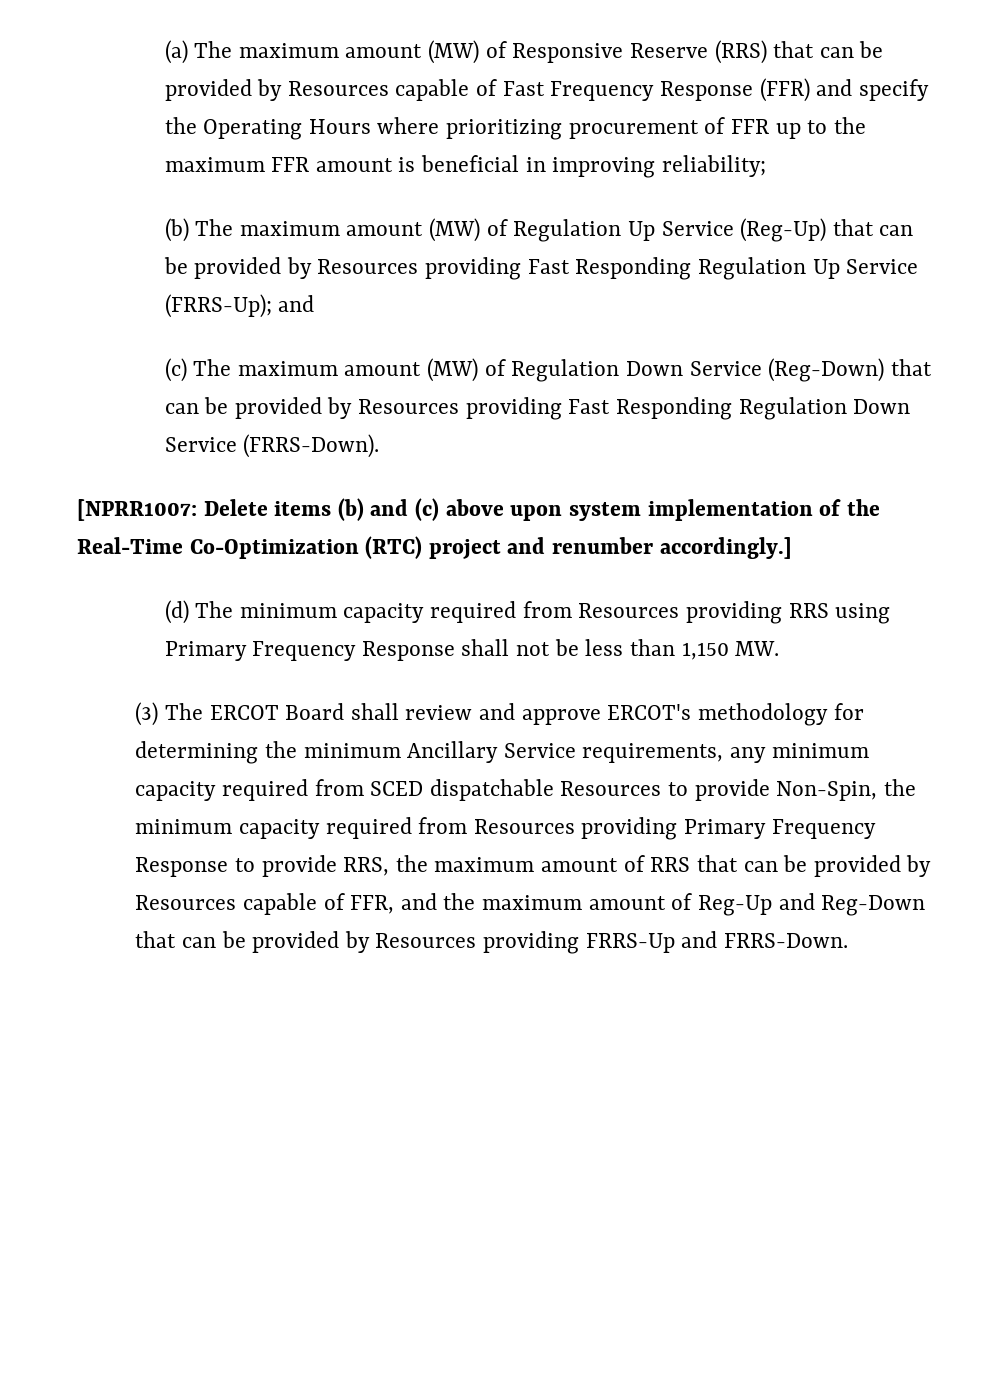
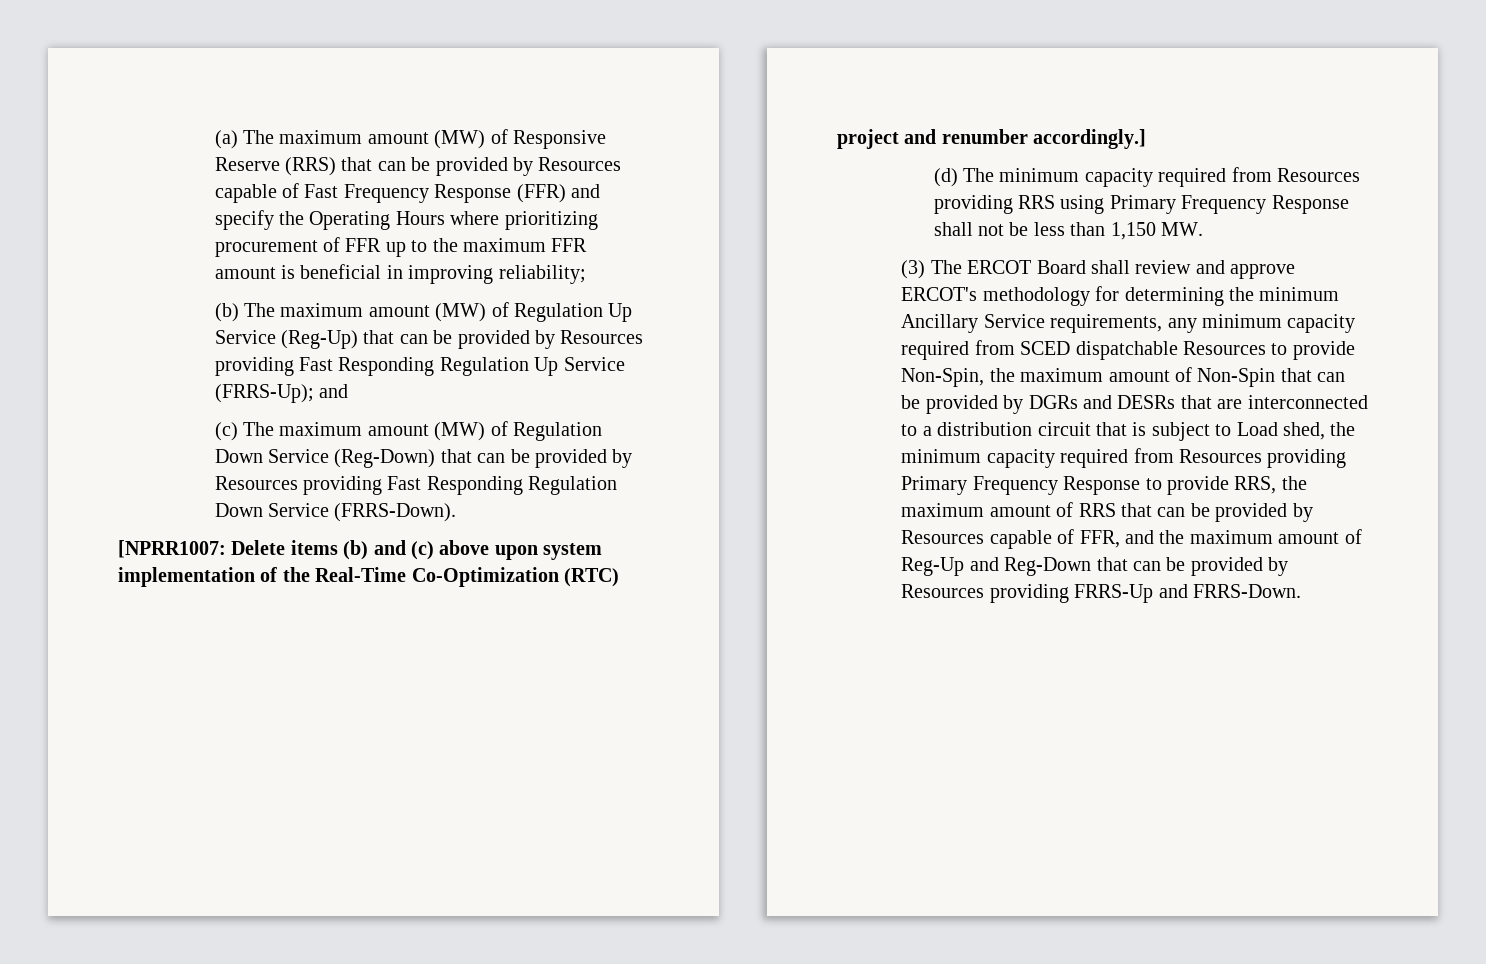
(916, 787) none -> [1020,367,1346,387] [901,395,1368,414] [901,422,1356,441] maximum amount of Non-Spin that can be provided by DGRs and DESRs that are interconnected to a distribution circuit that is subject to Load shed, the

